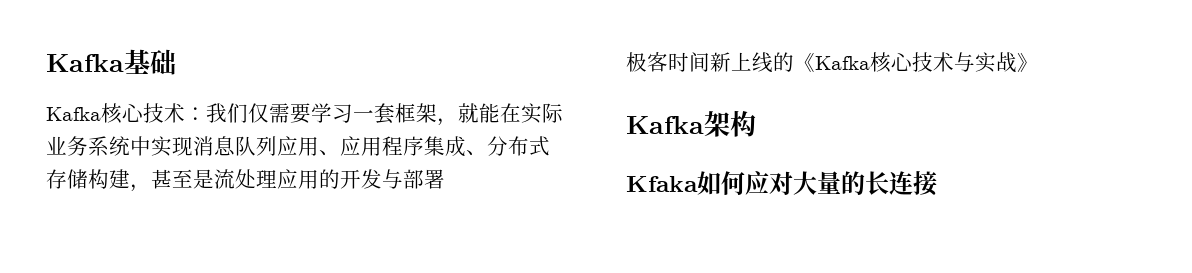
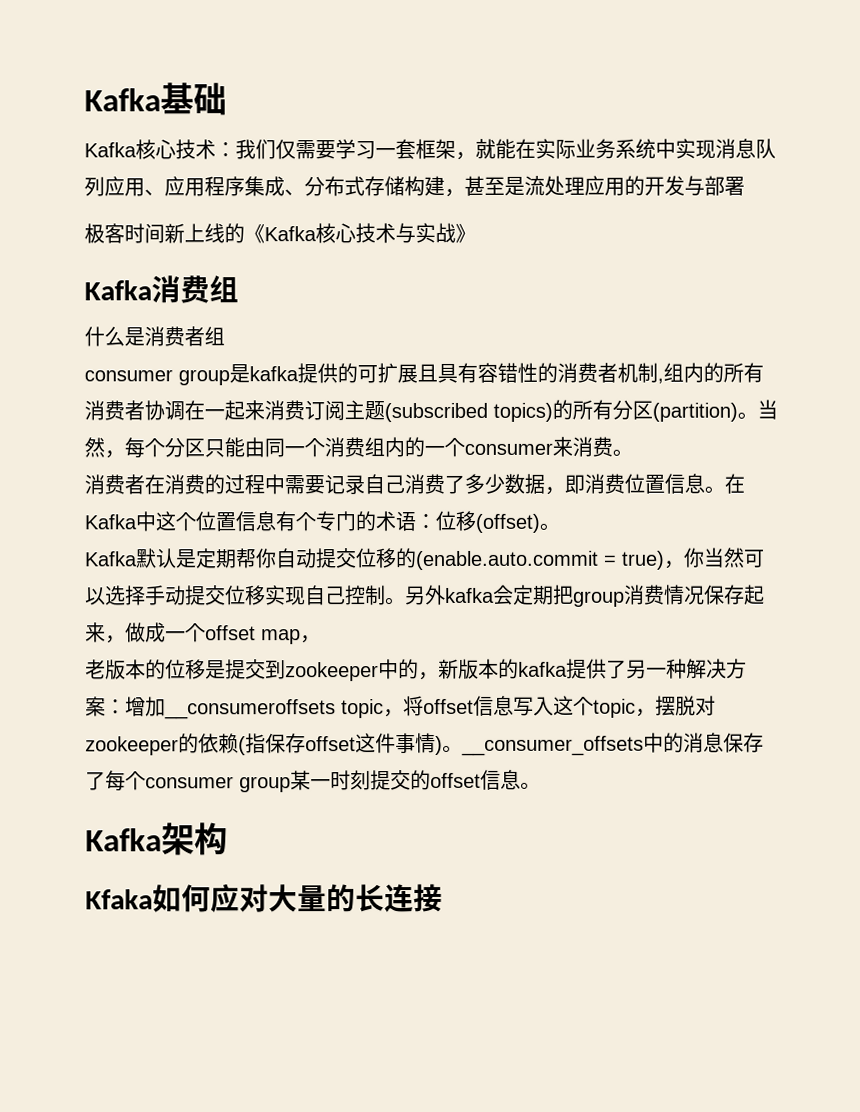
(1038, 62) none -> [84,275,239,304] [84,326,225,347] [84,362,764,386] [84,399,778,423] [84,436,633,459] [84,473,745,495] [84,510,560,533] [84,547,765,571] [85,584,765,607] [85,622,321,645] [85,658,747,682] [85,695,716,720] [85,732,764,756] [85,769,541,793] // Kafka消费组 // 什么是消费者组 // consumer group是kafka提供的可扩展且具有容错性的消费者机制,组内的所有消费者协调在一起来消费订阅主题(subscribed topics)的所有分区(partition)。当然，每个分区只能由同一个消费组内的一个consumer来消费。 // 消费者在消费的过程中需要记录自己消费了多少数据，即消费位置信息。在Kafka中这个位置信息有个专门的术语：位移(offset)。 // Kafka默认是定期帮你自动提交位移的(enable.auto.commit = true)，你当然可以选择手动提交位移实现自己控制。另外kafka会定期把group消费情况保存起来，做成一个offset map， // 老版本的位移是提交到zookeeper中的，新版本的kafka提供了另一种解决方案：增加__consumeroffsets topic，将offset信息写入这个topic，摆脱对zookeeper的依赖(指保存offset这件事情)。__consumer_offsets中的消息保存了每个consumer group某一时刻提交的offset信息。

